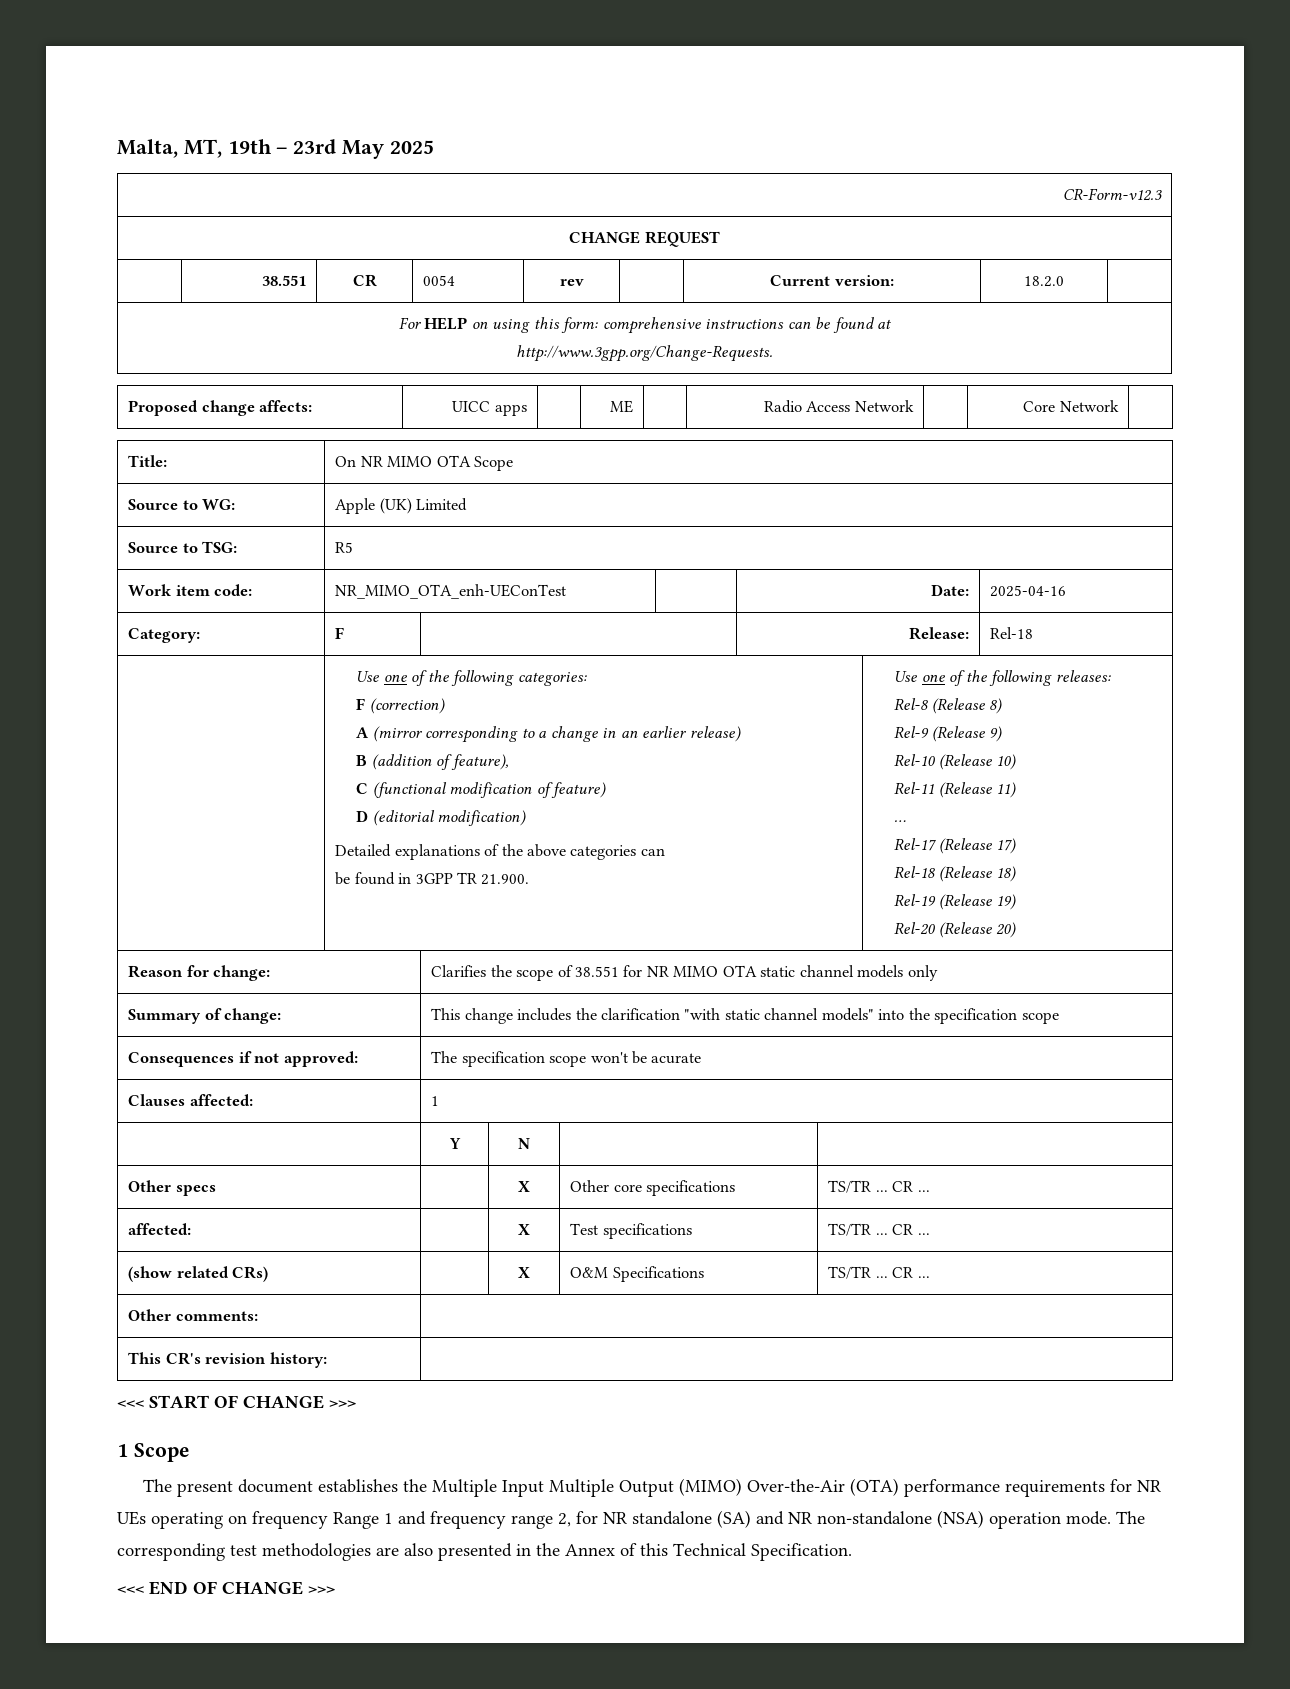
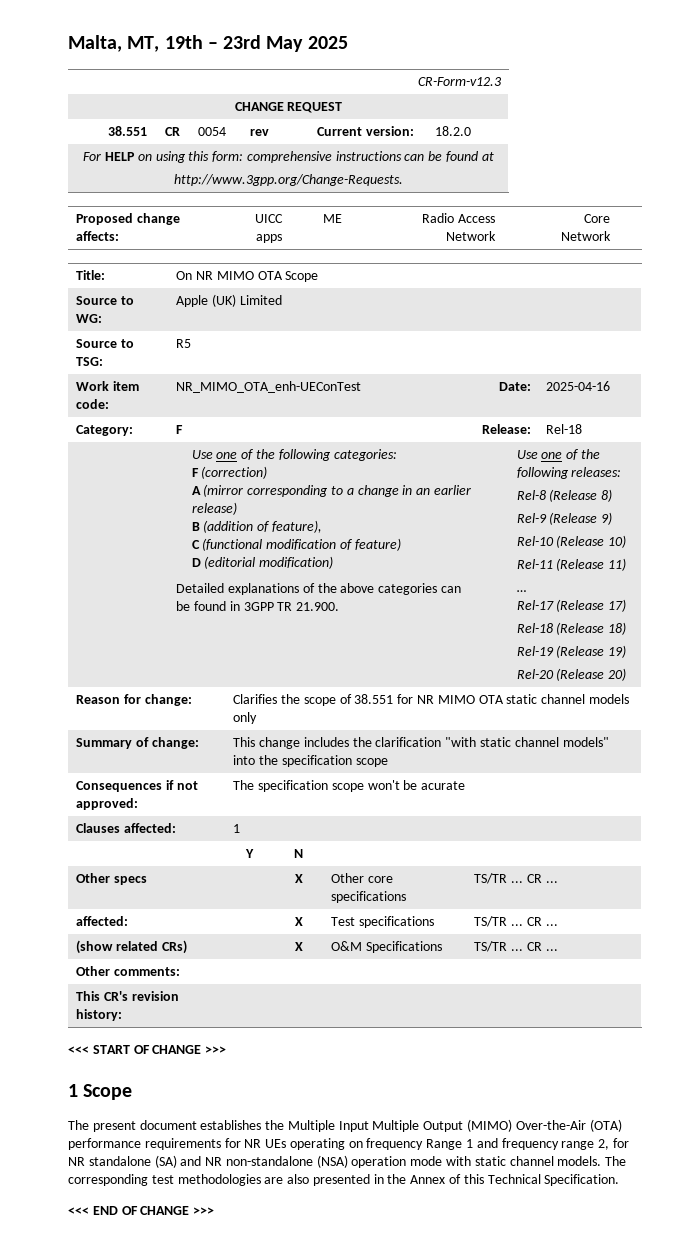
[1066,1511,1111,1525] mode. -> [410,1156,602,1166] mode with static channel models.

